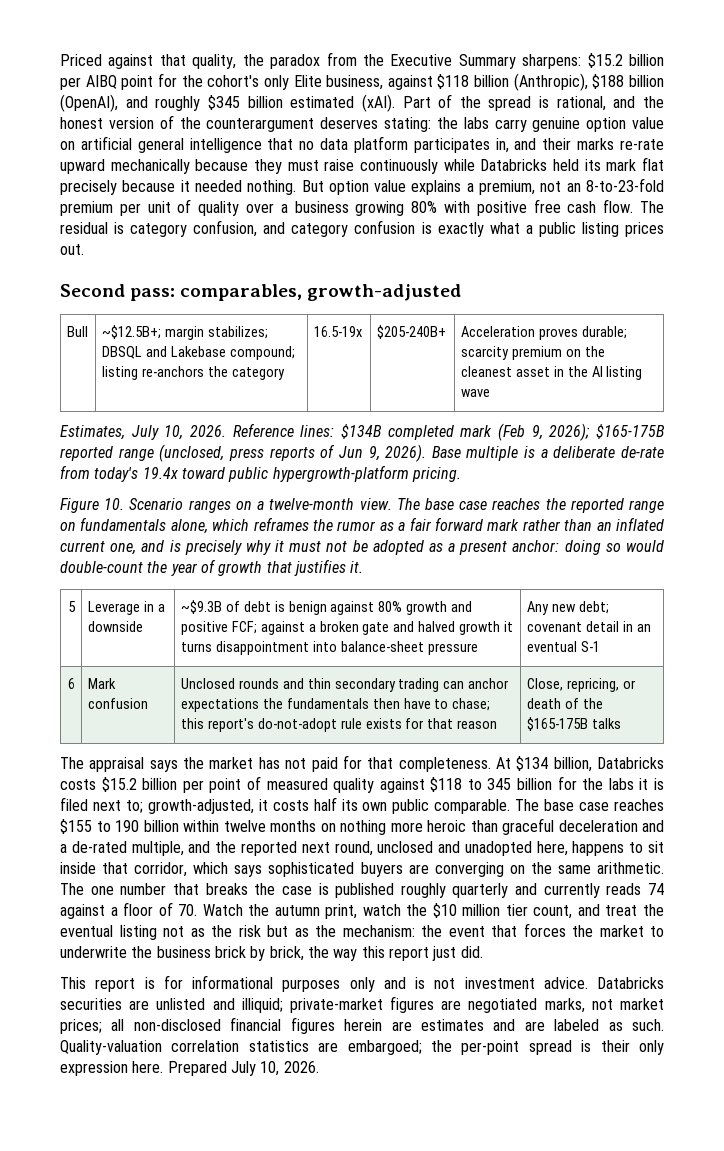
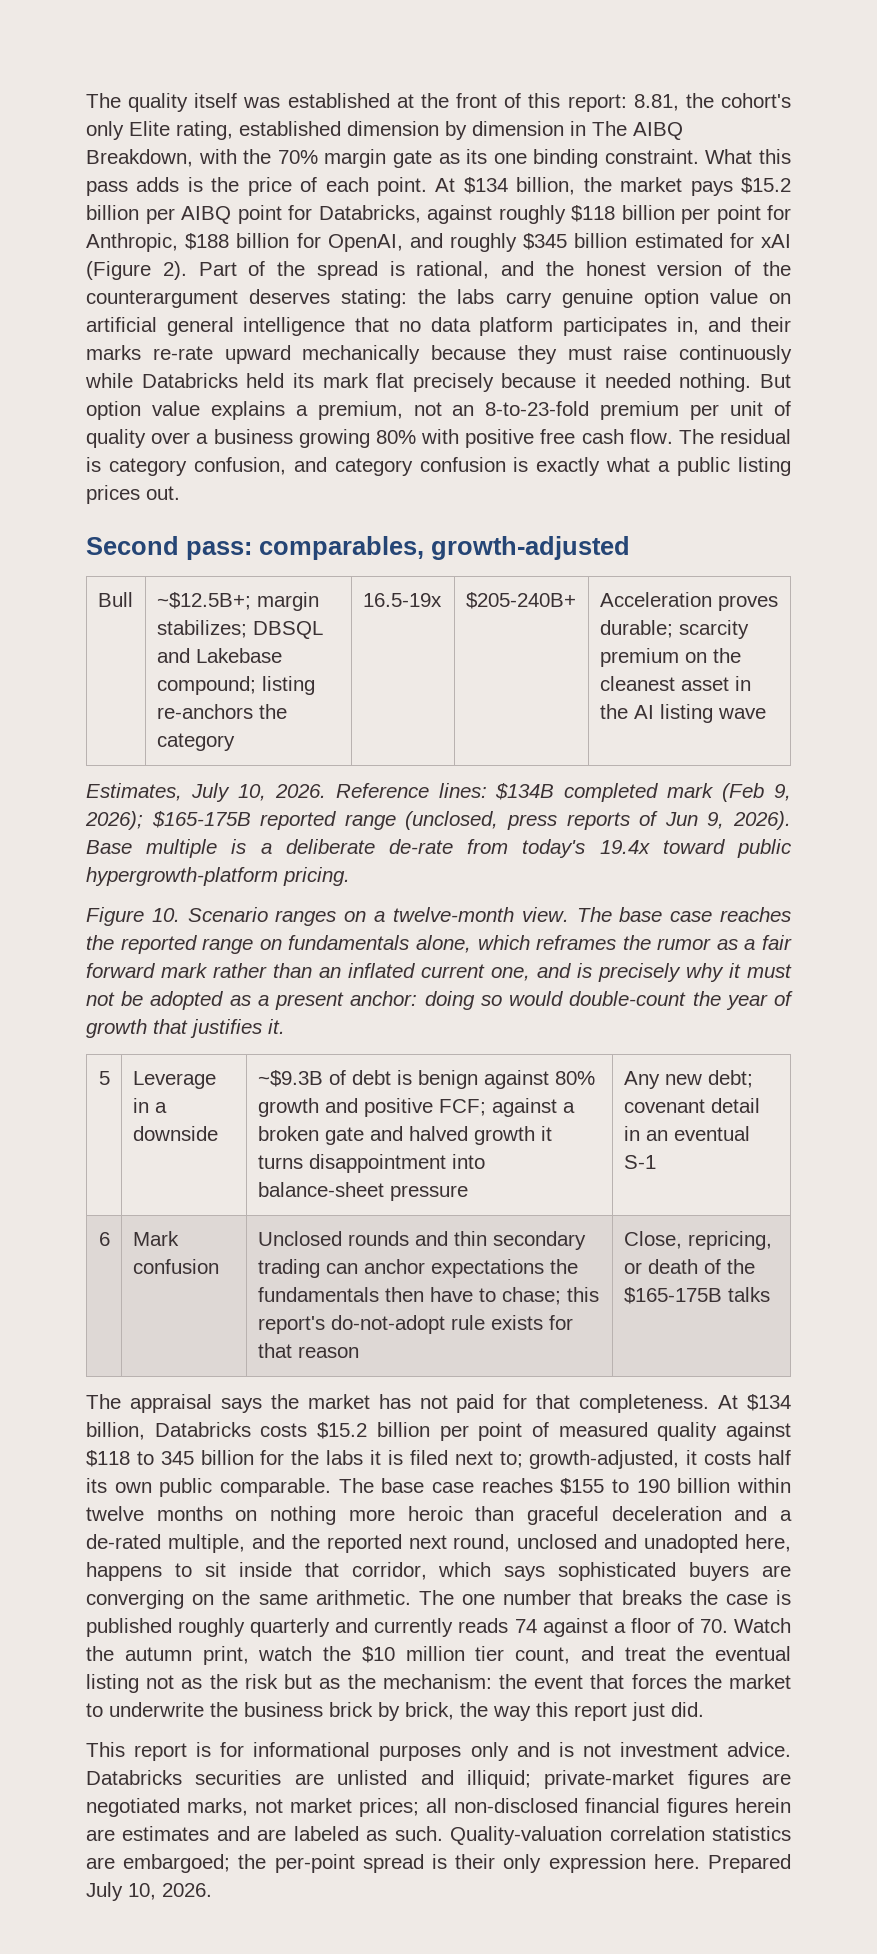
[60,52,582,69] Priced against that quality, the paradox from the Executive Summary sharpens: -> [86,93,791,112] [86,121,683,140] [86,149,792,168] [86,177,733,196] The quality itself was established at the front of this report: 8.81, the cohort's only Elite rating, established dimension by dimension in The AIBQ Breakdown, with the 70% margin gate as its one binding constraint. What this pass adds is the price of each point. At $134 billion, the market pays
[181,73,664,91] [60,94,118,112] the cohort's only Elite business, against $118 billion (Anthropic), $188 billion (OpenAI), -> [318,205,791,224] [86,233,403,252] Databricks, against roughly $118 billion per point for Anthropic, $188 billion for OpenAI,
[361,94,395,112] (xAI). -> [729,233,791,248] [86,261,187,280] for xAI (Figure 2).

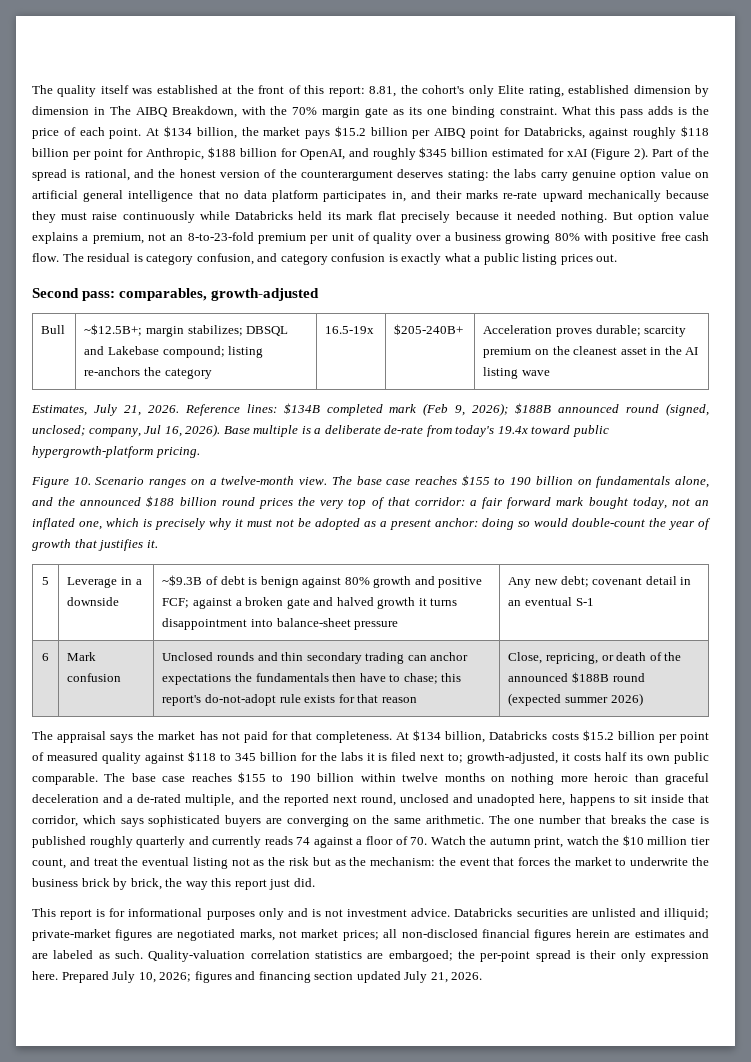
[237,784,266,801] 10, -> [123,405,141,416] 21,
[151,811,725,830] $165-175B reported range (unclosed, press reports of Jun 9, -> [515,403,709,416] [32,425,182,437] $188B announced round (signed, unclosed; company, Jul 16,
[86,935,793,954] [86,963,571,981] the reported range on fundamentals alone, which reframes the rumor as a fair forward mark rather than an inflated current one, and -> [461,475,709,488] [32,496,709,509] [32,518,139,530] $155 to 190 billion on fundamentals alone, and the announced $188 billion round prices the very top of that corridor: a fair forward mark bought today, not an inflated one, which
[623,1287,770,1304] $165-175B talks -> [508,672,645,683] [508,693,643,706] announced $188B round (expected summer 2026)
(156, 1891) none -> [159,971,448,983] 2026; figures and financing section updated July 21,

